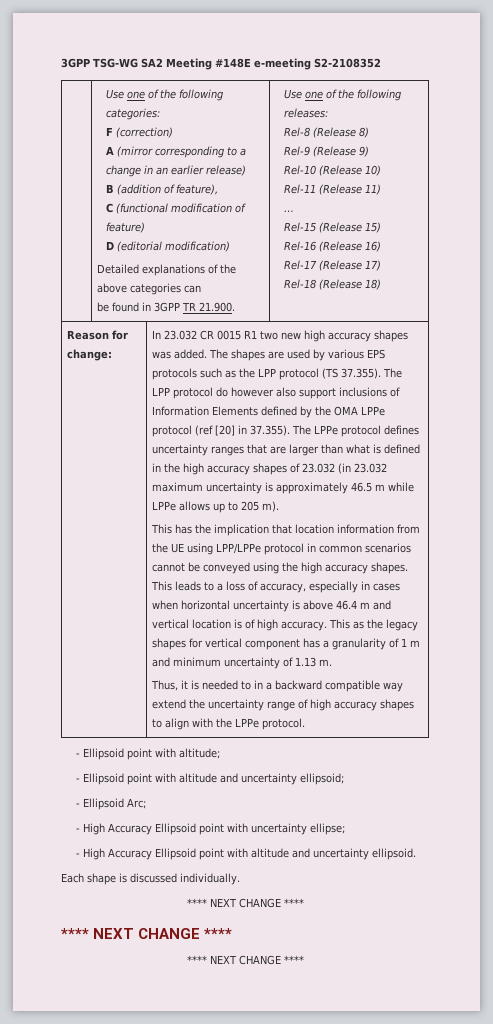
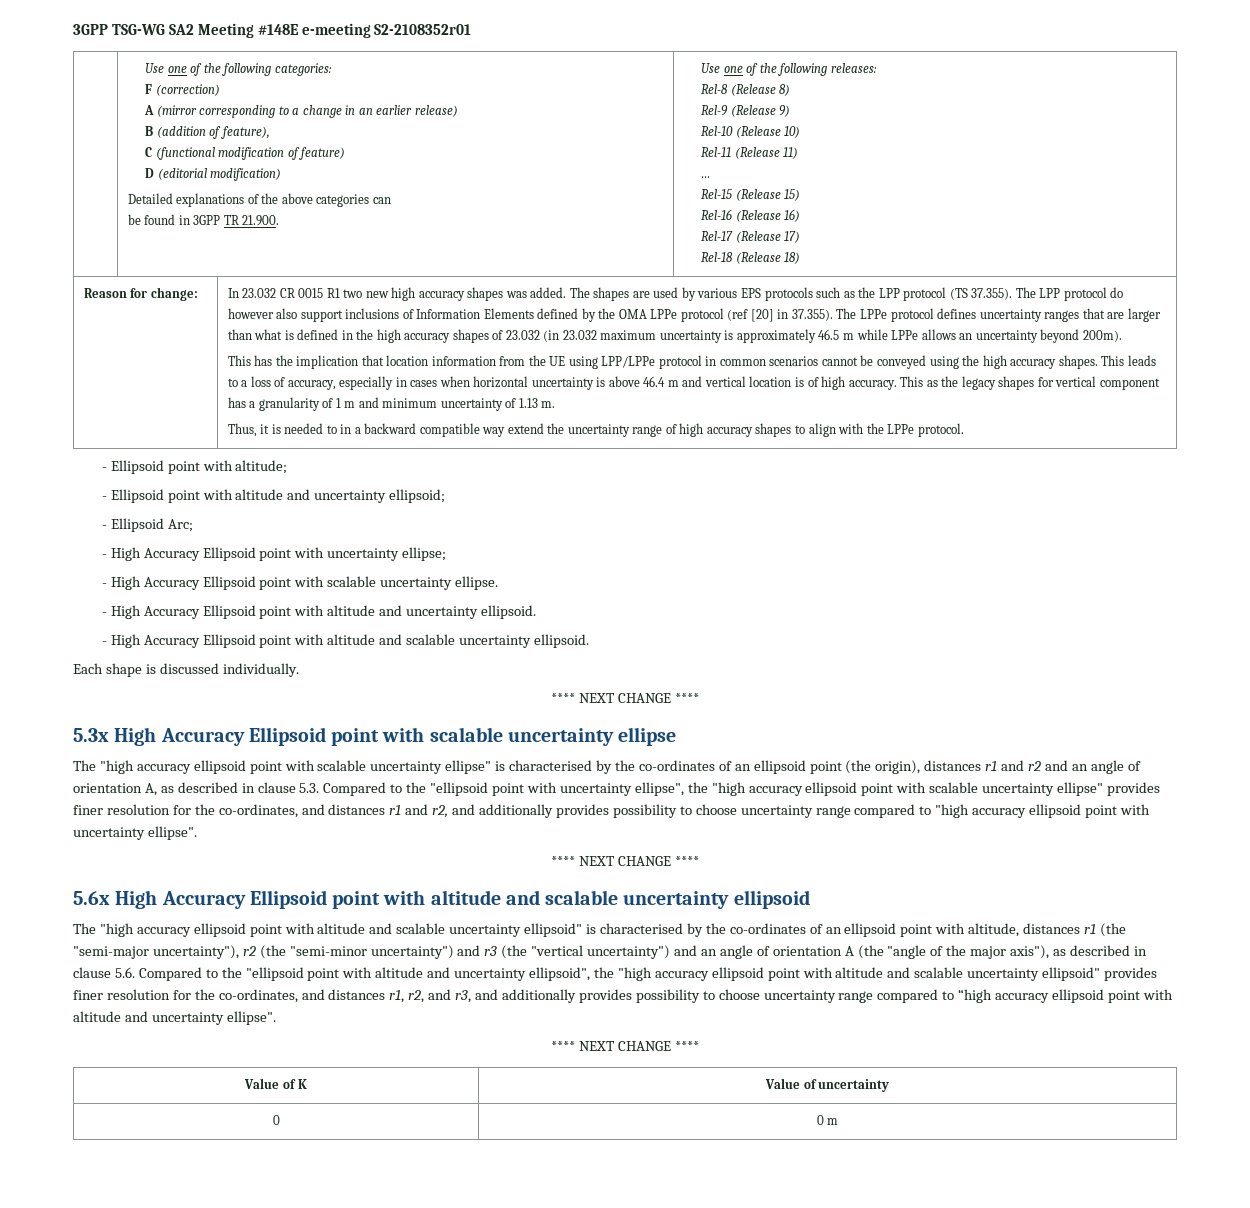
[314,58,381,68] S2-2108352 -> [374,24,472,35] S2-2108352r01
[213,501,280,513] up to 205 m). -> [959,329,1122,343] an uncertainty beyond 200m).
(345, 829) none -> [101,576,499,590] // - High Accuracy Ellipsoid point with scalable uncertainty ellipse.
(416, 854) none -> [101,634,589,648] // - High Accuracy Ellipsoid point with altitude and scalable uncertainty ellipsoid.
[61,928,233,939] [186,955,304,965] **** NEXT CHANGE **** // **** NEXT CHANGE **** -> [73,727,677,746] [73,760,1141,774] [73,782,1160,796] [73,804,1150,818] [73,826,197,840] [551,856,699,866] [73,890,810,909] [73,923,1126,937] [73,945,1147,959] [73,967,1158,981] [73,989,1173,1003] [73,1011,276,1025] [551,1041,699,1051] [244,1078,307,1089] [764,1078,890,1092] [272,1115,280,1125] [816,1115,839,1125] 5.3x High Accuracy Ellipsoid point with scalable uncertainty ellipse // The "high accuracy ellipsoid point with scalable uncertainty ellipse" is characterised by the co-ordinates of an ellipsoid point (the origin), distances r1 and r2 and an angle of orientation A, as described in clause 5.3. Compared to the "ellipsoid point with uncertainty ellipse", the "high accuracy ellipsoid point with scalable uncertainty ellipse" provides finer resolution for the co-ordinates, and distances r1 and r2, and additionally provides possibility to choose uncertainty range compared to "high accuracy ellipsoid point with uncertainty ellipse". // **** NEXT CHANGE **** // 5.6x High Accuracy Ellipsoid point with altitude and scalable uncertainty ellipsoid // The "high accuracy ellipsoid point with altitude and scalable uncertainty ellipsoid" is characterised by the co-ordinates of an ellipsoid point with altitude, distances r1 (the "semi-major uncertainty"), r2 (the "semi-minor uncertainty") and r3 (the "vertical uncertainty") and an angle of orientation A (the "angle of the major axis"), as described in clause 5.6. Compared to the "ellipsoid point with altitude and uncertainty ellipsoid", the "high accuracy ellipsoid point with altitude and scalable uncertainty ellipsoid" provides finer resolution for the co-ordinates, and distances r1, r2, and r3, and additionally provides possibility to choose uncertainty range compared to “high accuracy ellipsoid point with altitude and uncertainty ellipse". // **** NEXT CHANGE **** // Value of K | Value of uncertainty // 0 | 0 m

